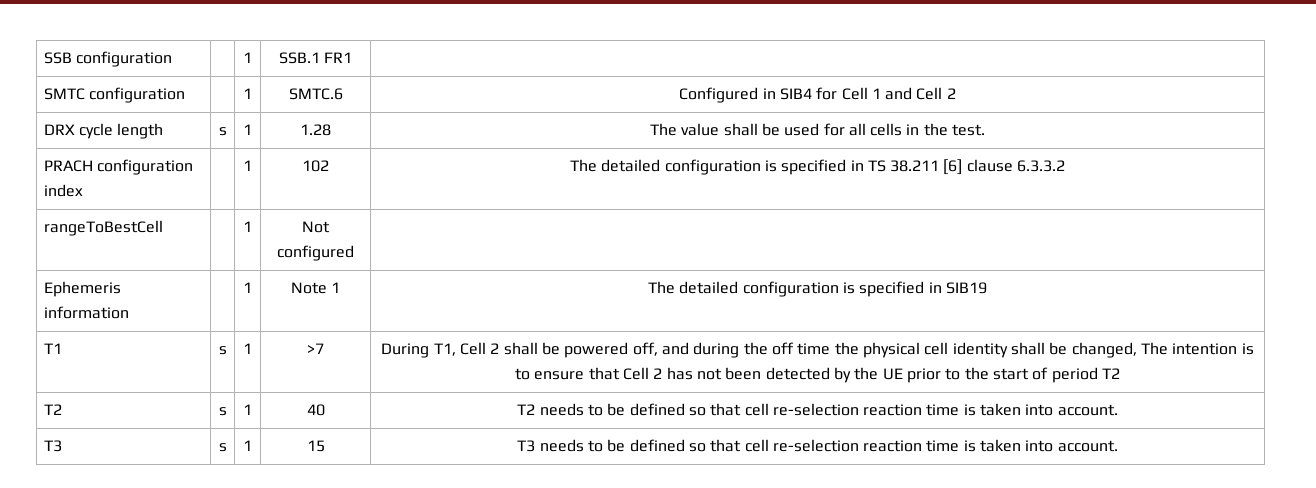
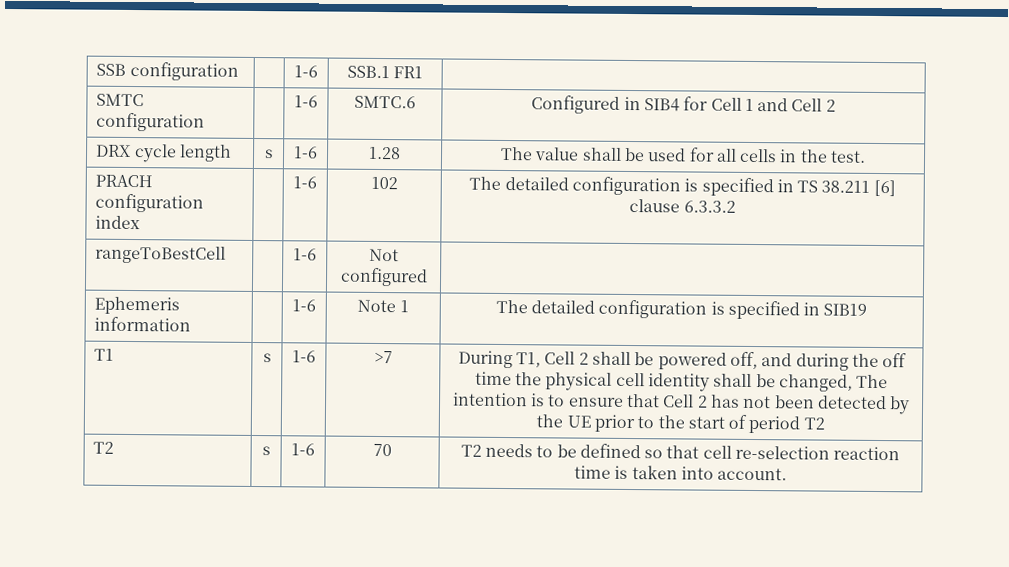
[243,52,252,63] 1 -> [294,65,318,78] 1-6
[243,88,252,99] 1 -> [294,95,318,108] 1-6
[243,124,252,135] 1 -> [293,146,318,159] 1-6
[243,160,252,171] 1 -> [293,176,317,189] 1-6
[243,221,252,232] 1 -> [293,248,317,261] 1-6
[243,282,252,293] 1 -> [292,299,316,312] 1-6
[243,343,252,354] 1 -> [292,350,316,363] 1-6
[243,404,252,415] [306,404,325,416] 1 | 40 -> [291,443,315,456] [372,443,392,457] 1-6 | 70
[43,440,62,452] [218,443,227,452] [243,440,252,451] [306,440,325,452] [517,439,1118,452] // T3 | s | 1 | 15 | T3 needs to be defined so that cell re-selection reaction time is taken into account. -> (788, 474) none

